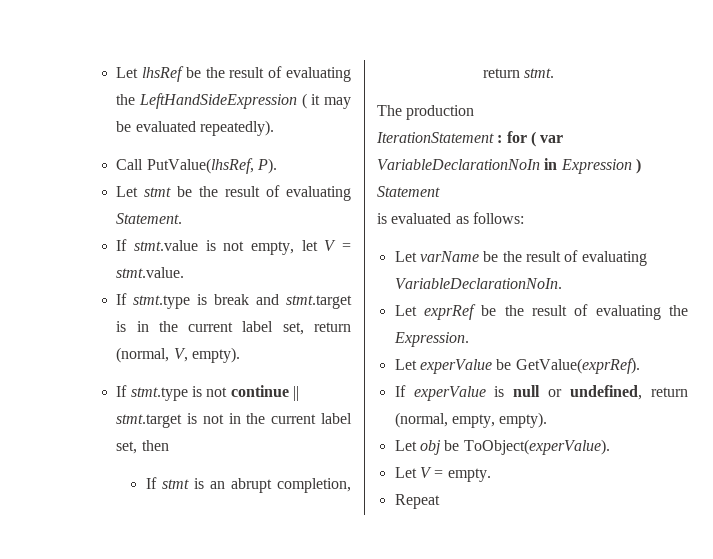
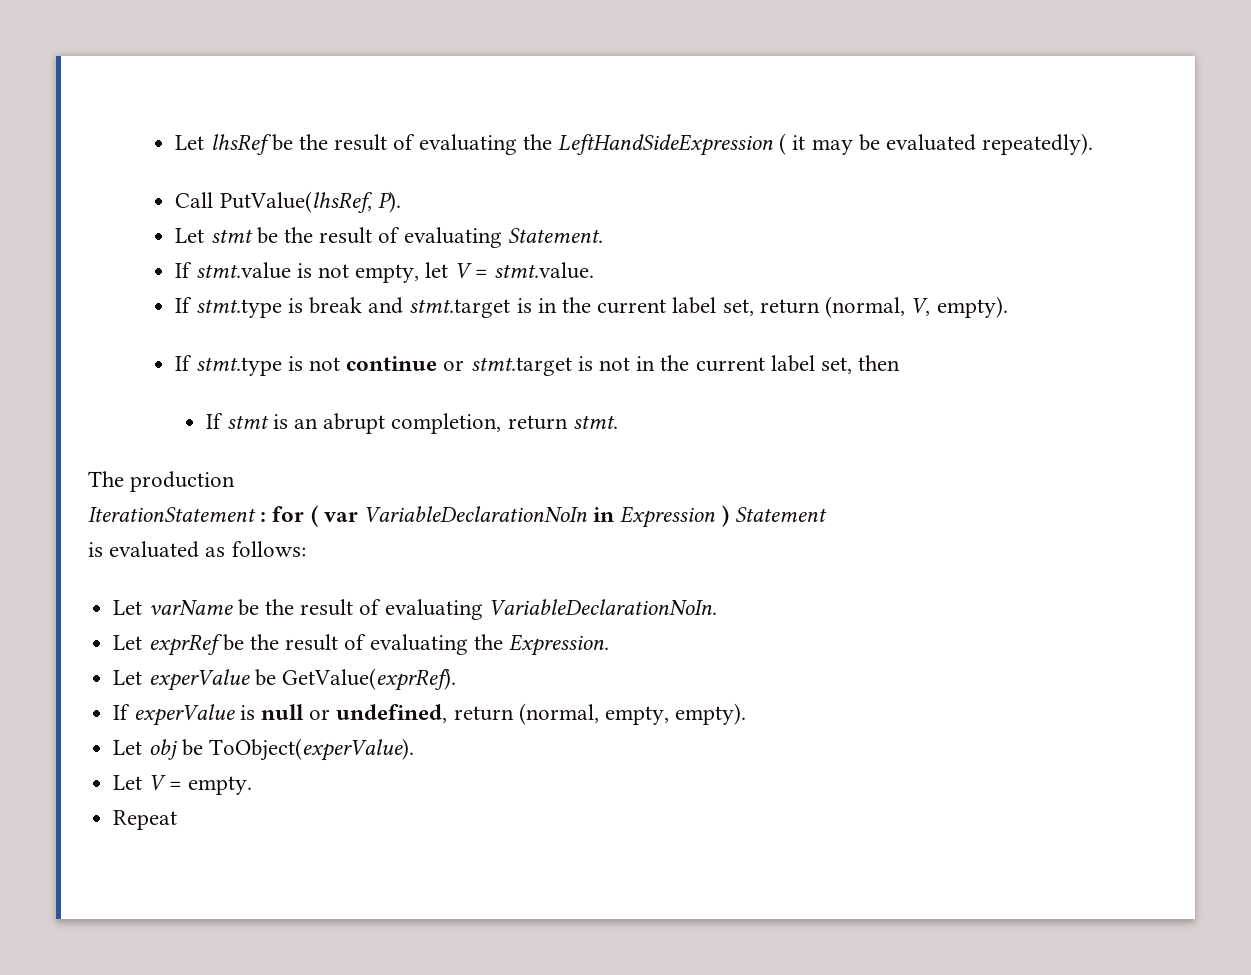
[293,386,300,401] || -> [443,360,465,371] or

